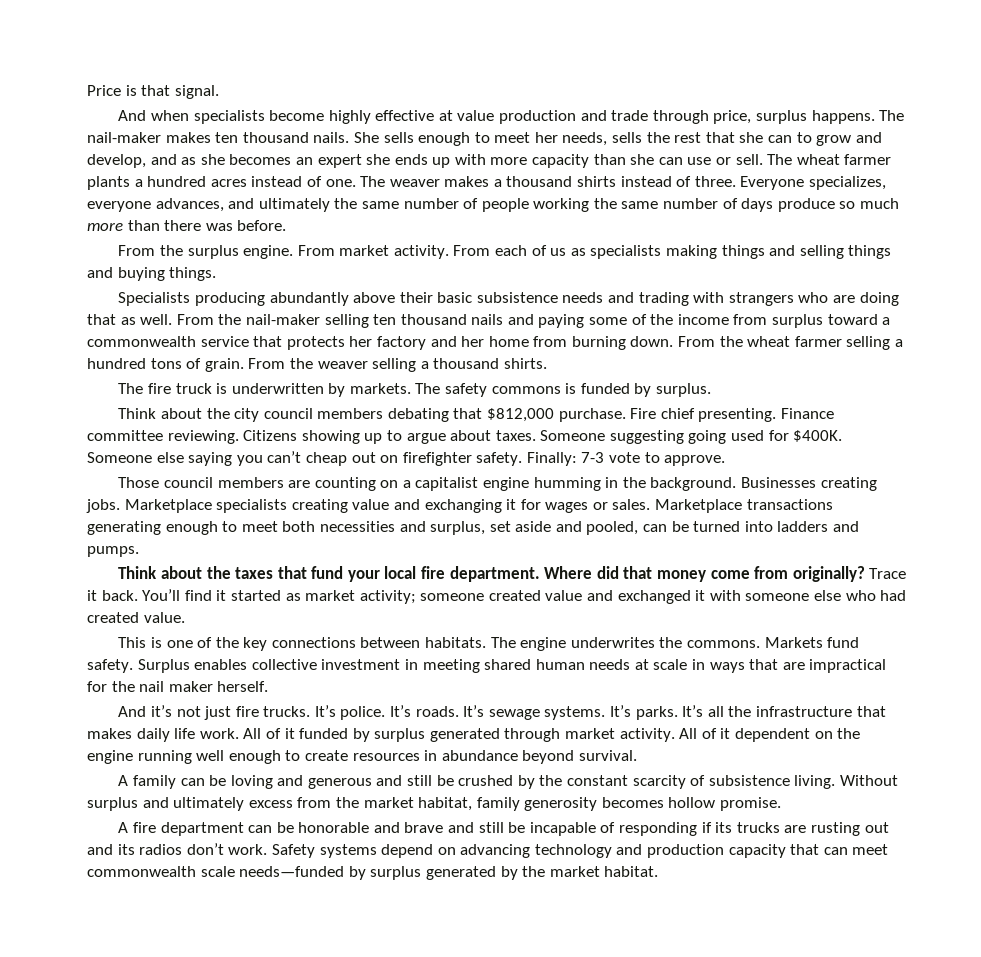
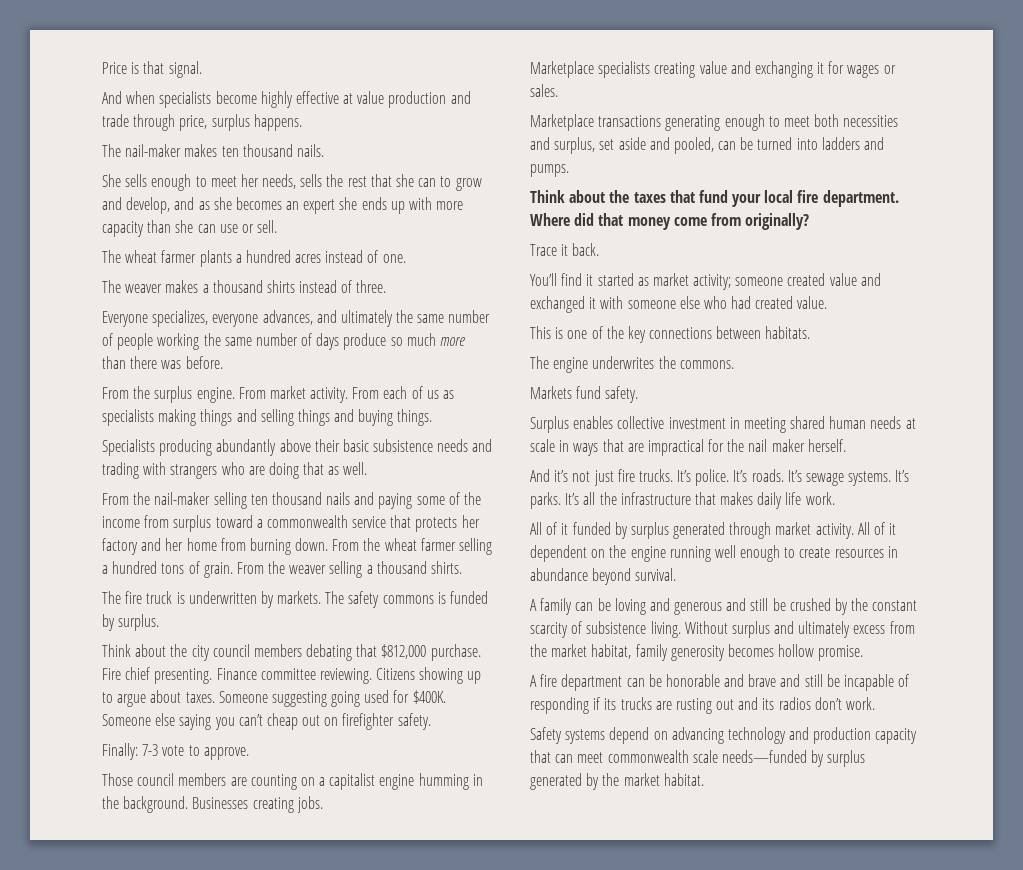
(875, 117) none -> (302, 122) //
(350, 137) none -> (324, 150) //
(763, 159) none -> (278, 226) //
(356, 183) none -> (406, 258) //
(736, 181) none -> (387, 286) //
(173, 319) none -> (368, 468) //
(523, 459) none -> (431, 721) //
(120, 506) none -> (323, 804) //
(651, 504) none -> (558, 90) //
(865, 574) none -> (810, 221) //
(138, 595) none -> (600, 249) //
(487, 642) none -> (811, 332) //
(760, 644) none -> (734, 364) //
(133, 666) none -> (639, 394) //
(239, 733) none -> (835, 498) //
(268, 849) none -> (876, 703) //

